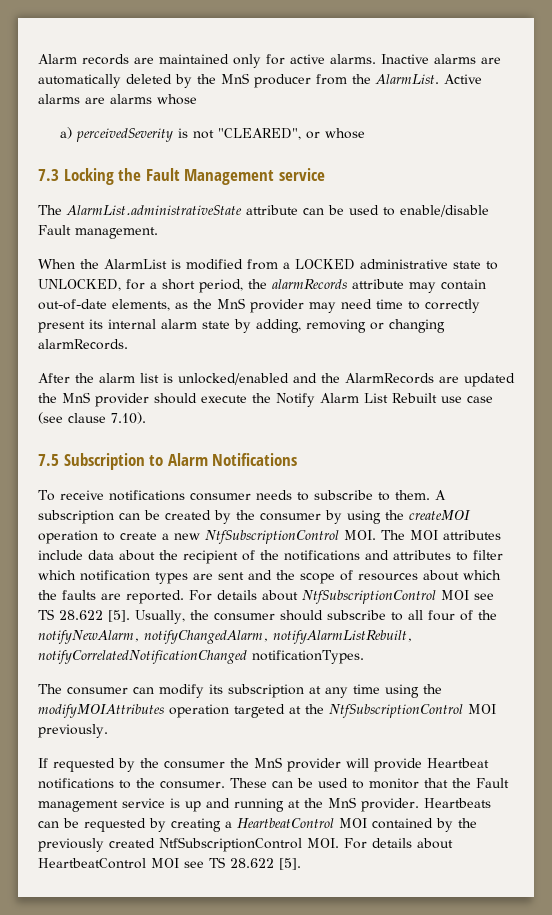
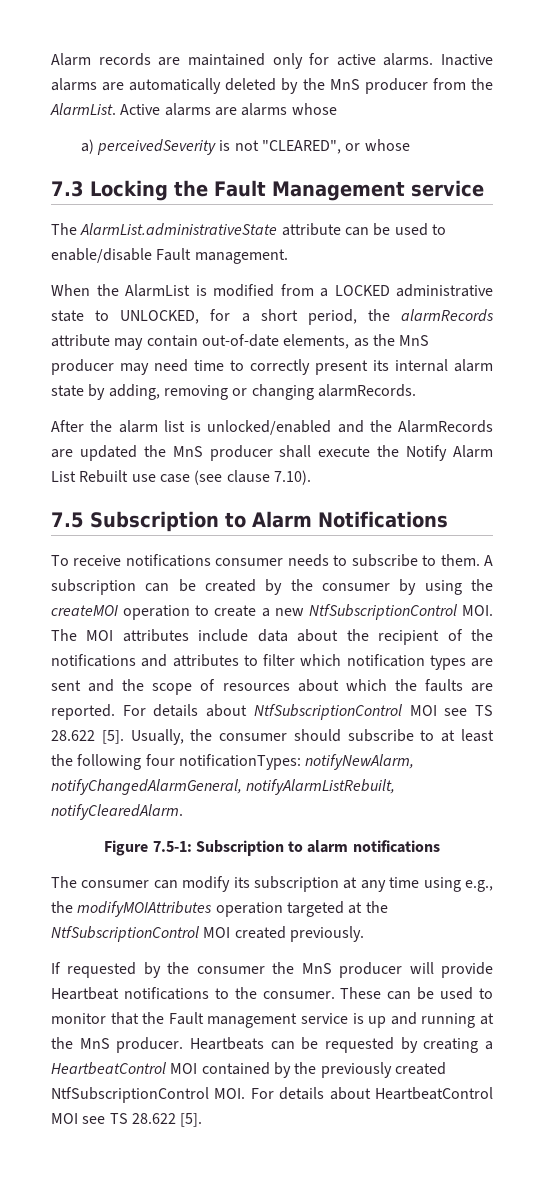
[250,299,304,313] provider -> [51,359,114,375] producer
[95,393,197,407] provider should -> [209,445,312,461] producer shall
[407,610,497,621] [38,630,412,644] [38,650,364,664] all four of the notifyNewAlarm, notifyChangedAlarm, notifyAlarmListRebuilt, notifyCorrelatedNotificationChanged notificationTypes. -> [441,729,494,742] [51,754,415,770] [51,779,396,795] [51,804,183,820] [104,840,440,856] at least the following four notificationTypes: notifyNewAlarm, notifyChangedAlarmGeneral, notifyAlarmListRebuilt, notifyClearedAlarm. // Figure 7.5-1: Subscription to alarm notifications
(419, 691) none -> [464,880,493,892] e.g.,
(496, 709) none -> [234,926,286,939] created
[287,758,341,772] provider -> [339,962,403,978] producer
[361,798,419,812] provider. -> [116,1037,184,1053] producer.

